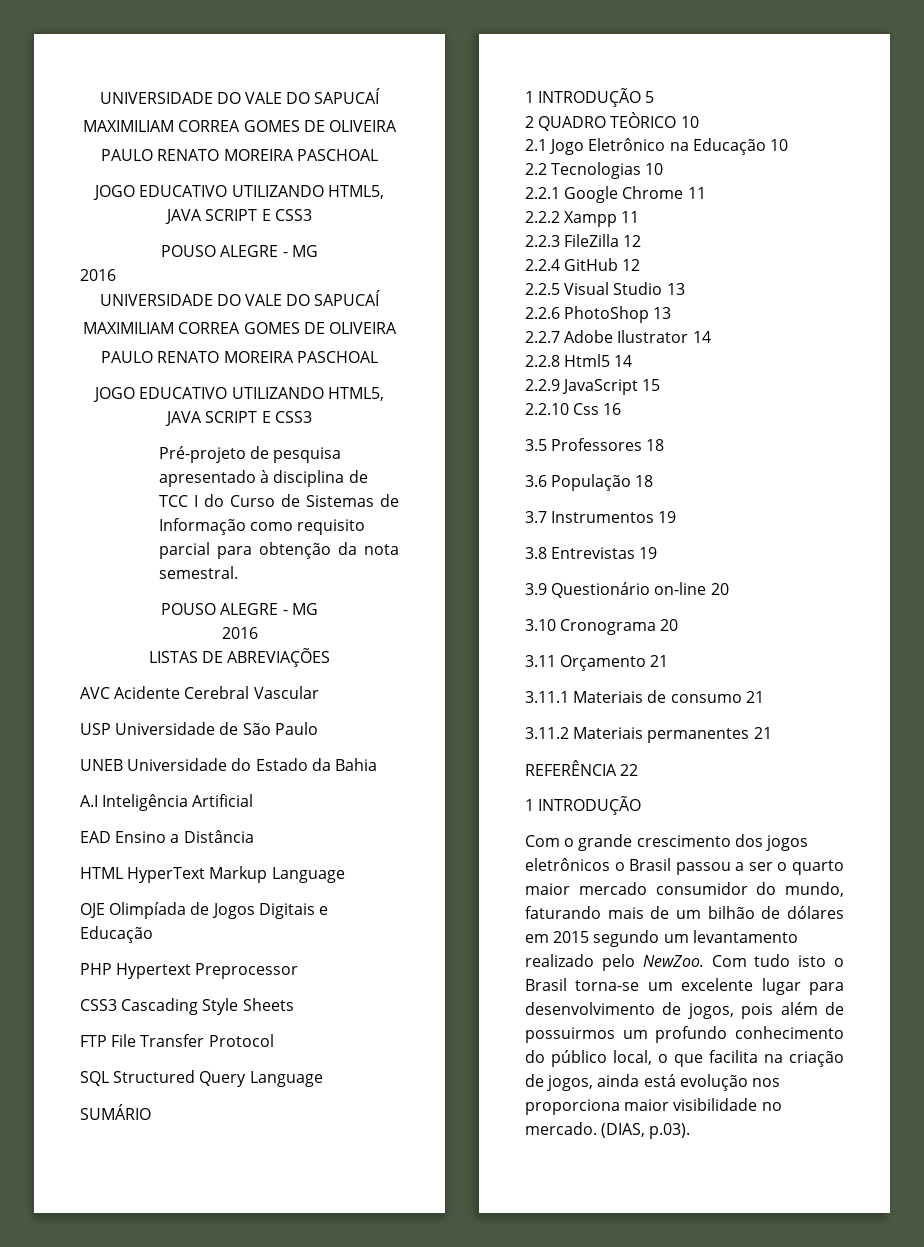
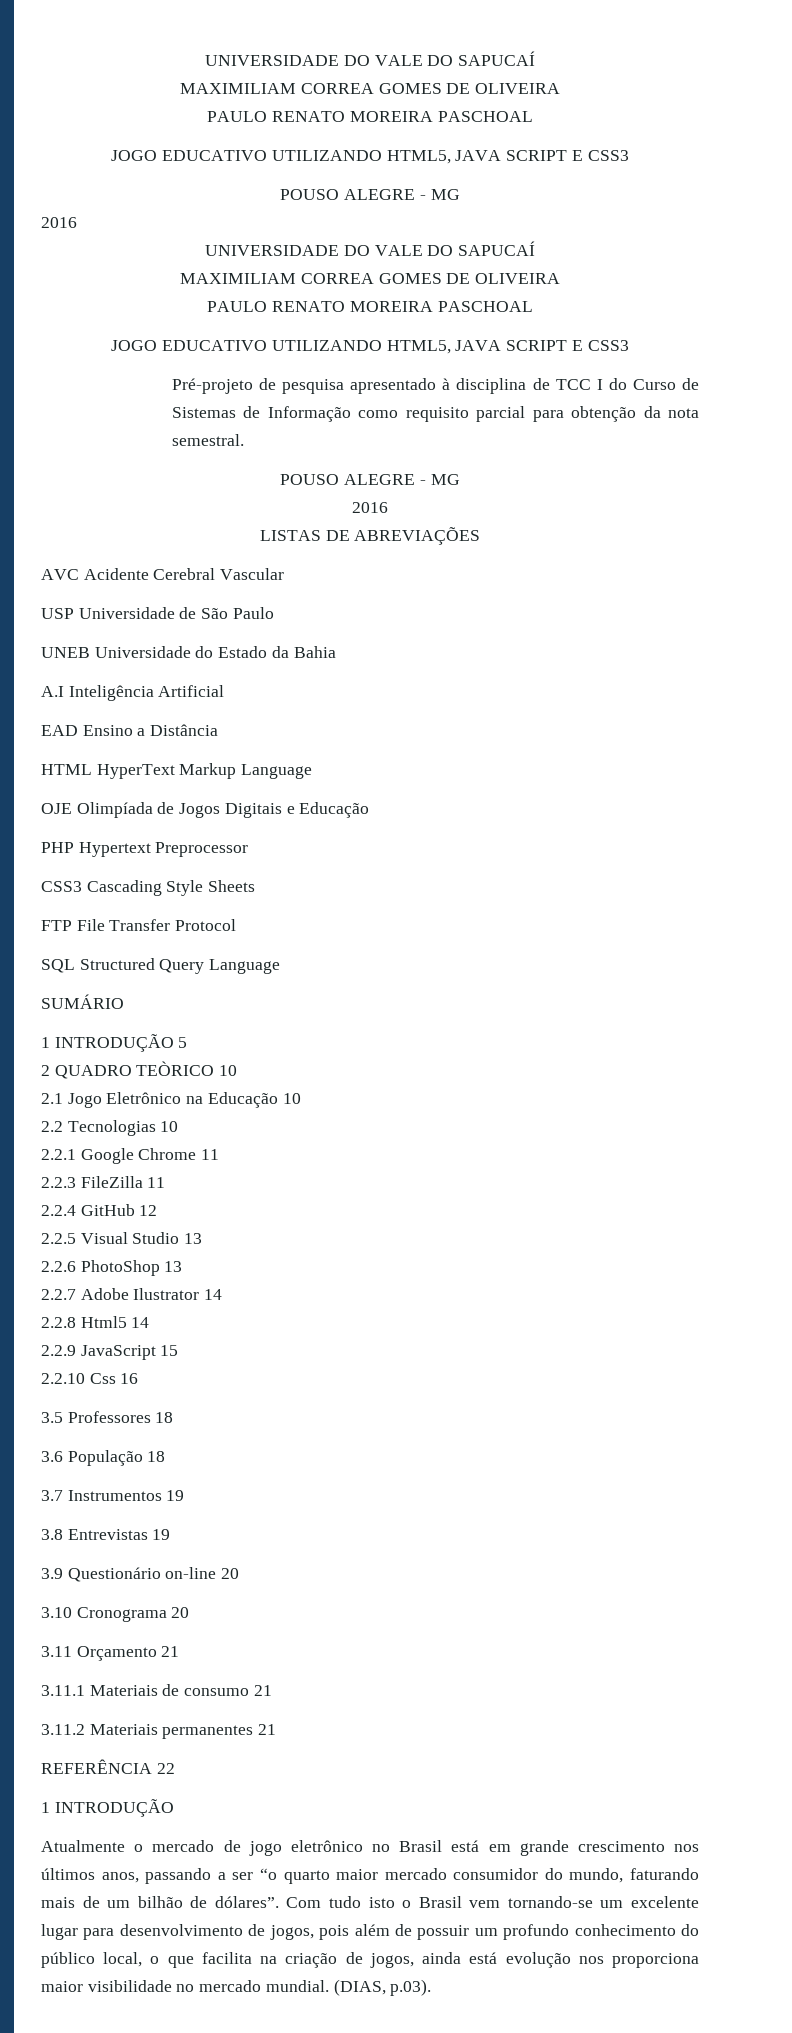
[525,211,640,227] // 2.2.2 Xampp 11 -> (220, 1154) none
[623,235,642,247] 12 -> [147,1177,166,1188] 11
[525,834,808,851] [525,858,731,875] Com o grande crescimento dos jogos eletrônicos o Brasil passou -> [41,1840,699,1856] [41,1868,212,1884] Atualmente o mercado de jogo eletrônico no Brasil está em grande crescimento nos últimos anos, passando
[777,862,788,871] o -> [259,1868,277,1880] “o
[787,906,844,919] [525,930,798,947] [525,954,704,971] dólares em 2015 segundo um levantamento realizado pelo NewZoo. -> [214,1896,279,1908] dólares”.
[575,980,640,991] torna-se -> [469,1896,593,1908] vem tornando-se
[525,1027,615,1043] possuirmos -> [417,1925,470,1940] possuir
[525,1122,597,1135] mercado. -> [199,1980,329,1992] mercado mundial.

